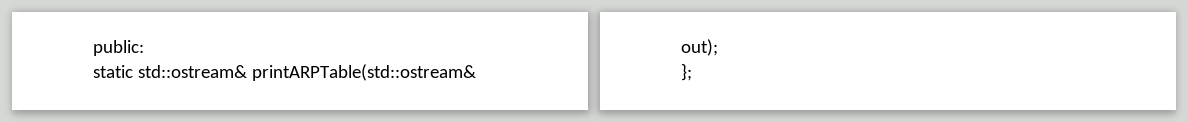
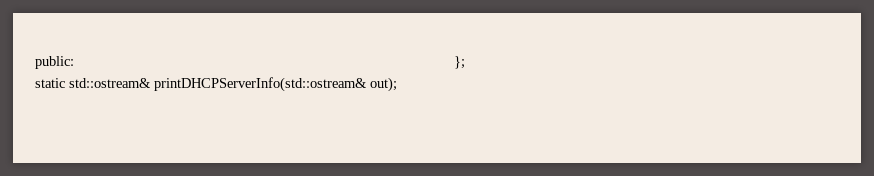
[251,64,476,81] printARPTable(std::ostream& -> [154,77,367,92] printDHCPServerInfo(std::ostream&

